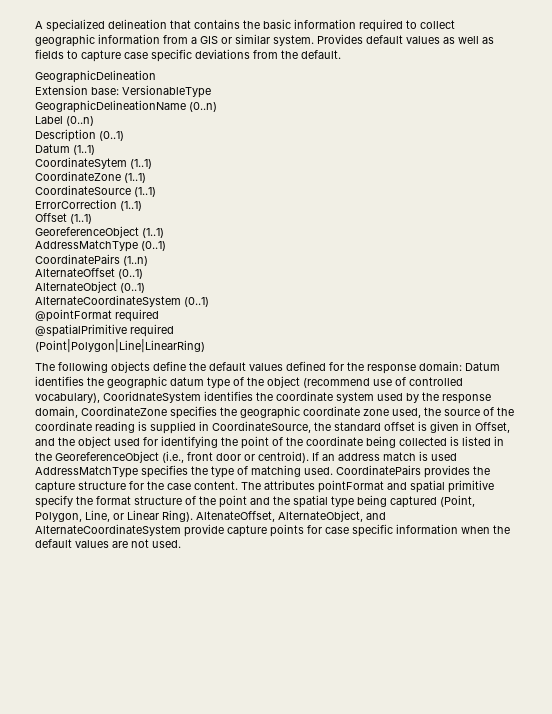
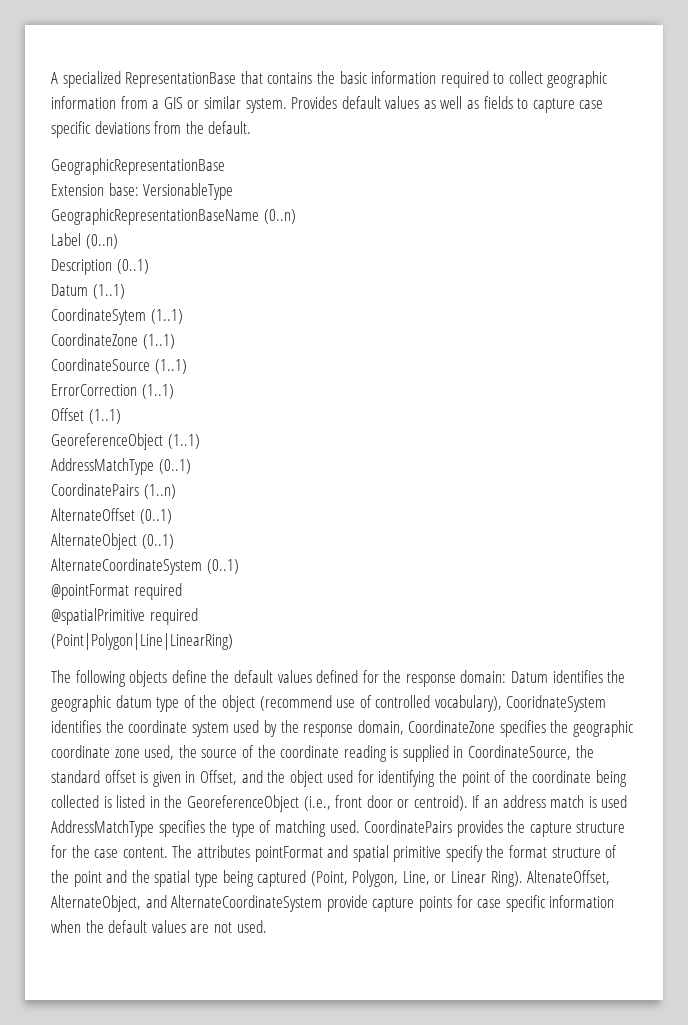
[108,19,167,29] delineation -> [125,72,237,88] RepresentationBase
[35,70,156,83] GeographicDelineation -> [51,158,225,175] GeographicRepresentationBase
[35,100,186,113] GeographicDelineationName -> [51,208,259,225] GeographicRepresentationBaseName

